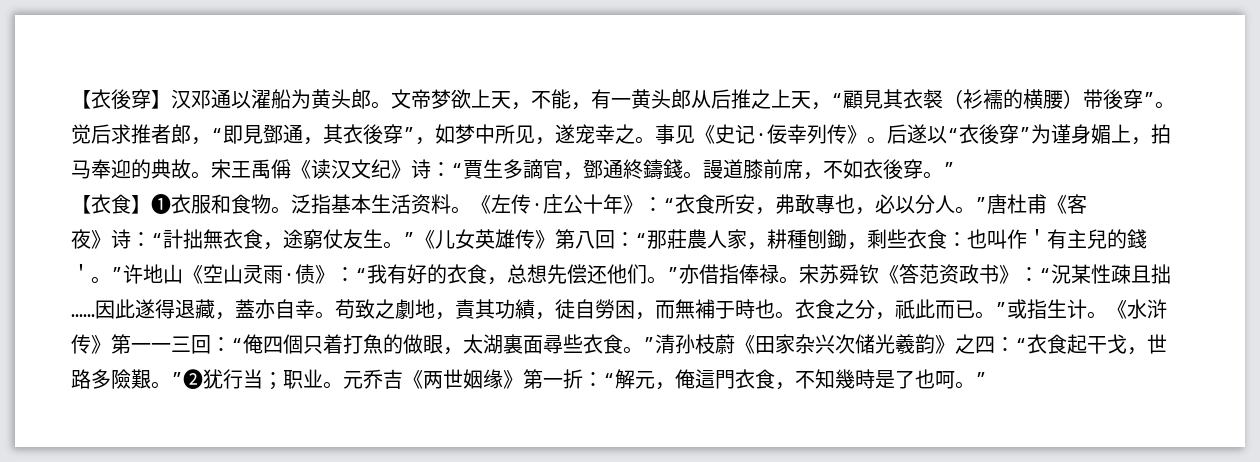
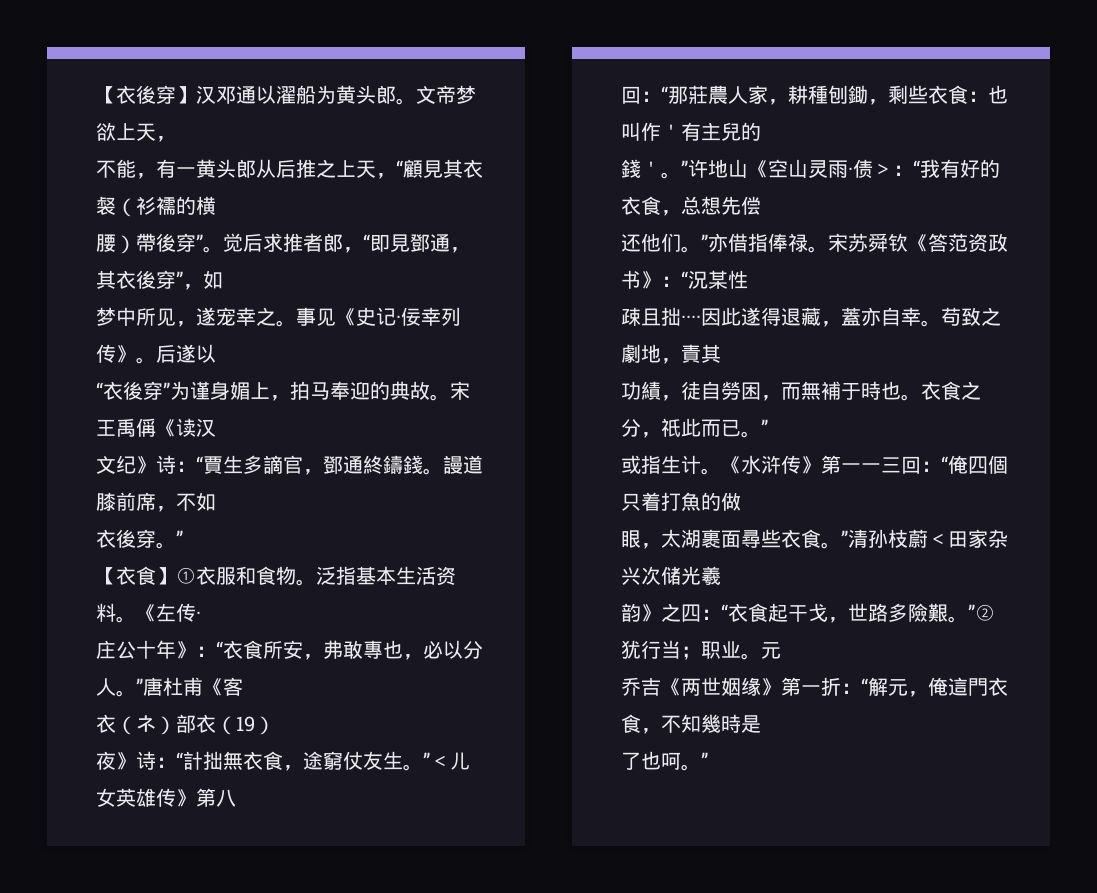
(531, 106) none -> (176, 139) //
[1043,89,1103,109] 腰）带 -> [96,233,156,254] // 腰）帶
(455, 134) none -> (223, 279) //
(947, 135) none -> (216, 353) //
(351, 169) none -> (216, 427) //
(863, 169) none -> (216, 501) //
[151,194,171,214] ❶ -> [176,567,196,584] ①
(543, 207) none -> (201, 615) //
(1087, 204) none -> [96,714,275,735] // 衣（ネ）部衣（19）
[415,230,435,249] 《 -> [430,755,450,768] ＜
(595, 240) none -> (236, 798) //
(1127, 239) none -> (761, 131) //
[315,265,335,284] 》 -> [873,163,893,176] ＞
(587, 274) none -> (761, 205) //
[1111,264,1171,284] [71,314,95,317] 疎且拙…… -> [621,307,701,326] // 疎且拙····
(495, 309) none -> (721, 353) //
(1007, 309) none -> (768, 427) //
(423, 344) none -> (741, 501) //
[503,334,523,354] 裏 -> [701,529,721,548] 裹
[735,335,755,354] 《 -> [928,533,948,546] ＜
(915, 344) none -> (721, 575) //
[171,369,203,389] ”❷ -> [968,604,995,621] ”②
(363, 380) none -> (781, 650) //
(895, 379) none -> (761, 724) //

